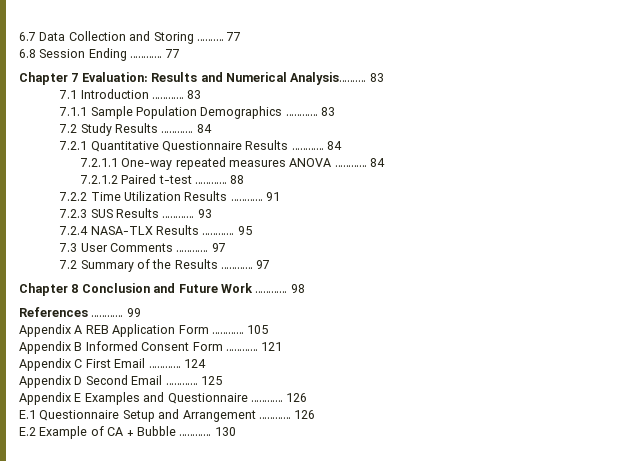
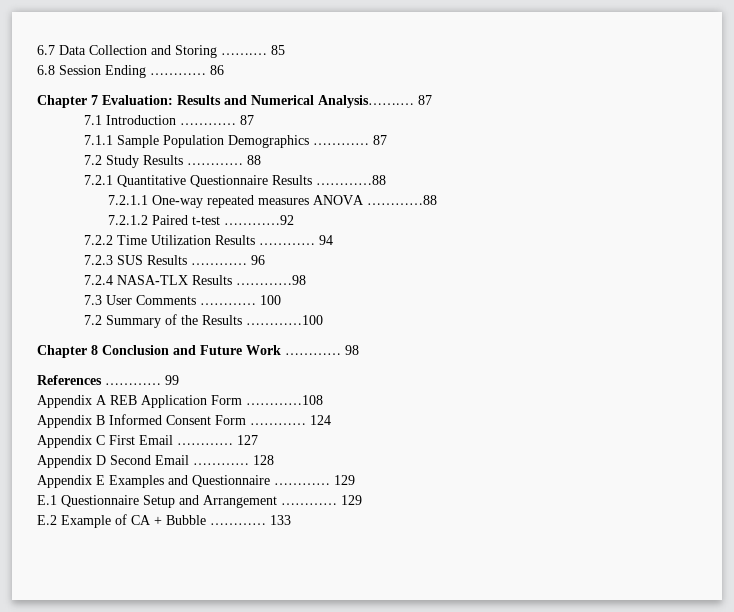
[226,32,242,41] 77 -> [271,45,285,55] 85
[164,49,180,58] 77 -> [210,65,224,75] 86
[369,73,384,82] 83 -> [418,95,432,105] 87
[187,90,202,99] 83 -> [240,115,255,125] 87
[321,107,336,116] 83 -> [373,135,388,145] 87
[196,124,212,133] 84 -> [247,155,262,165] 88
[291,141,343,150] ………… 84 -> [316,175,387,185] …………88
[334,158,386,167] ………… 84 -> [366,195,437,205] …………88
[194,175,245,184] ………… 88 -> [223,215,294,225] …………92
[266,192,281,201] 91 -> [319,235,334,245] 94
[197,209,212,218] 93 -> [251,255,266,265] 96
[202,226,252,235] ………… 95 -> [236,275,307,285] …………98
[211,243,226,252] 97 -> [260,295,282,305] 100
[221,260,271,269] ………… 97 -> [246,315,324,325] …………100
[211,325,269,334] ………… 105 -> [246,395,323,405] …………108
[261,342,283,351] 121 -> [310,415,331,425] 124
[183,359,206,368] 124 -> [237,435,258,445] 127
[200,376,222,385] 125 -> [253,455,274,465] 128
[286,393,308,402] 126 -> [334,475,355,485] 129
[294,410,316,419] 126 -> [341,495,362,505] 129
[214,427,236,436] 130 -> [270,515,291,525] 133

